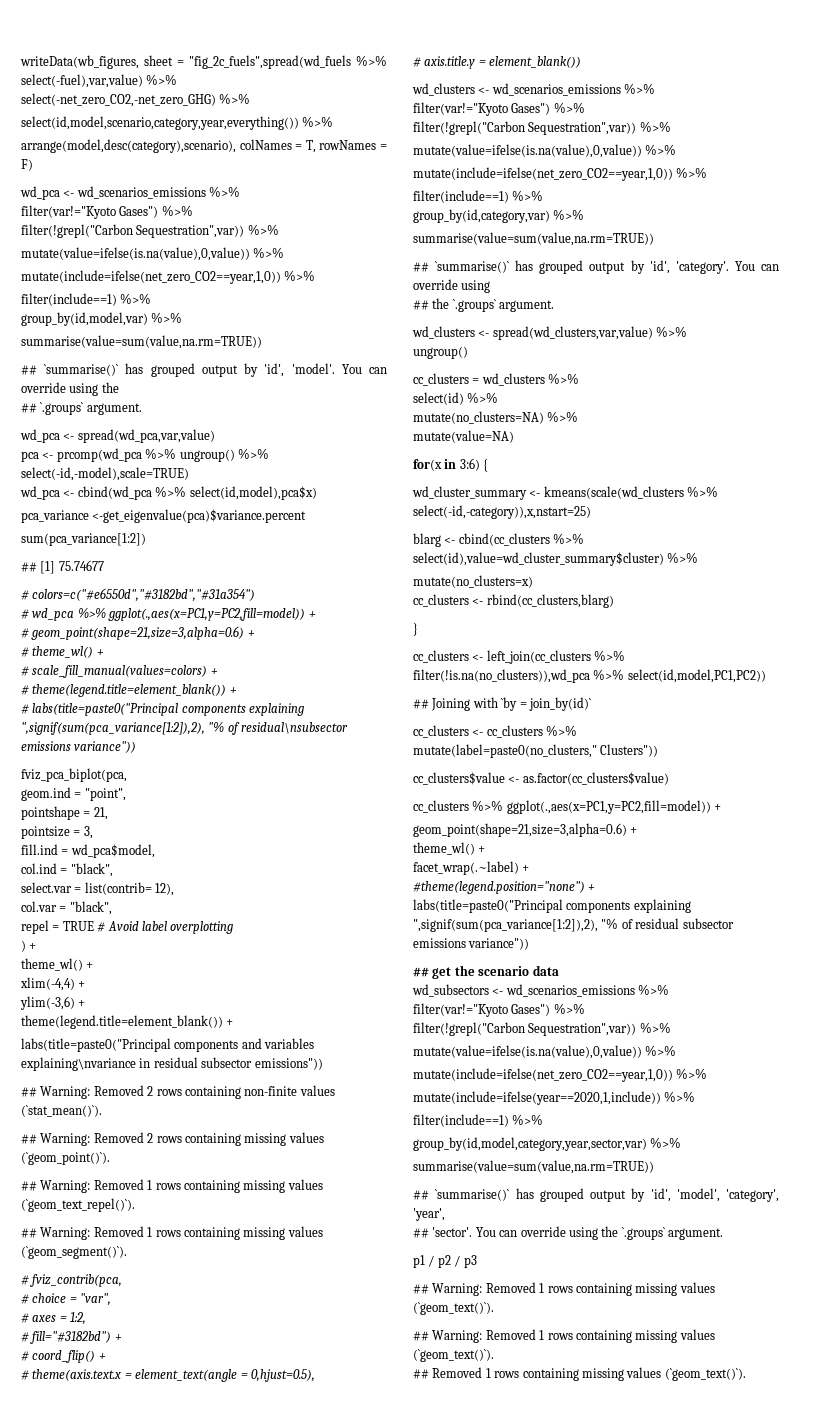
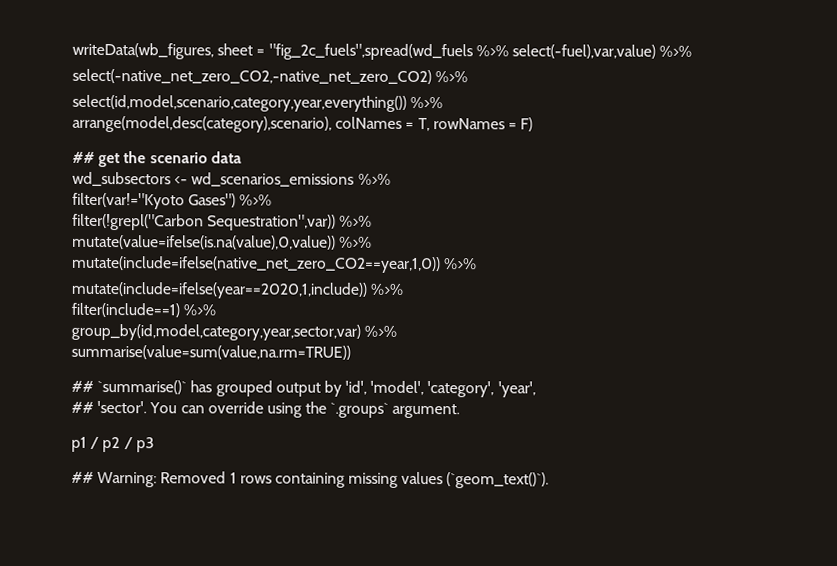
[21,93,216,107] select(-net_zero_CO2,-net_zero_GHG) -> [72,68,432,85] select(-native_net_zero_CO2,-native_net_zero_CO2)
[20,186,241,200] [21,205,193,219] [21,224,279,238] [21,247,285,261] [21,270,316,284] [21,293,152,306] [21,312,183,326] [21,335,262,349] [21,363,388,377] [21,382,119,396] [21,402,142,415] [20,429,215,443] [21,448,269,462] [21,467,189,481] [20,486,317,500] [21,509,307,523] [21,533,146,546] [21,560,104,574] [21,588,256,602] [21,607,316,621] [21,626,255,640] [21,646,104,658] [21,665,218,678] [21,684,237,697] [21,703,305,716] [21,721,349,735] [21,741,137,753] [21,768,127,782] [21,787,126,801] [21,806,108,820] [21,826,93,839] [21,844,155,858] [21,863,113,877] [21,882,175,896] [21,901,112,915] [21,920,234,934] [21,940,37,952] [21,958,94,971] [20,977,86,991] [20,996,86,1010] [21,1015,234,1029] [21,1038,315,1052] [21,1057,323,1071] [21,1085,335,1099] [21,1105,102,1117] [21,1132,324,1146] [21,1152,110,1165] [21,1179,323,1193] [21,1198,135,1212] [21,1226,323,1240] [21,1246,127,1259] [21,1274,123,1287] [21,1293,112,1306] [21,1312,87,1325] [21,1331,122,1344] [21,1350,106,1363] [21,1369,315,1382] [413,56,582,69] [412,83,656,96] [413,102,585,116] [413,121,671,135] [413,144,677,158] [413,167,708,181] [413,190,544,203] [413,209,585,223] [413,232,654,246] [413,260,779,274] [413,279,491,293] [413,298,555,312] [412,326,688,340] [413,346,468,359] [413,373,580,386] [413,392,499,405] [413,411,579,424] [413,430,514,443] [413,458,489,472] [412,486,719,500] [413,505,591,519] [413,533,585,547] [413,552,699,566] [413,575,533,588] [413,594,614,608] [413,623,418,636] [413,650,626,664] [413,669,766,683] [413,697,591,711] [413,725,578,738] [413,744,659,758] [413,772,669,785] [413,800,722,814] [413,823,638,837] [413,842,486,855] [413,861,530,875] [413,881,596,894] [413,899,691,913] [413,918,734,932] [413,938,530,950] // wd_pca <- wd_scenarios_emissions %>% // filter(var!="Kyoto Gases") %>% // filter(!grepl("Carbon Sequestration",var)) %>% // mutate(value=ifelse(is.na(value),0,value)) %>% // mutate(include=ifelse(net_zero_CO2==year,1,0)) %>% // filter(include==1) %>% // group_by(id,model,var) %>% // summarise(value=sum(value,na.rm=TRUE)) // ## `summarise()` has grouped output by 'id', 'model'. You can override using the // ## `.groups` argument. // wd_pca <- spread(wd_pca,var,value) // pca <- prcomp(wd_pca %>% ungroup() %>% select(-id,-model),scale=TRUE) // wd_pca <- cbind(wd_pca %>% select(id,model),pca$x) // pca_variance <-get_eigenvalue(pca)$variance.percent // sum(pca_variance[1:2]) // ## [1] 75.74677 // # colors=c("#e6550d","#3182bd","#31a354") // # wd_pca %>% ggplot(.,aes(x=PC1,y=PC2,fill=model)) + // # geom_point(shape=21,size=3,alpha=0.6) + // # theme_wl() + // # scale_fill_manual(values=colors) + // # theme(legend.title=element_blank()) + // # labs(title=paste0("Principal components explaining ",signif(sum(pca_variance[1:2]),2), "% of residual\nsubsector emissions variance")) // fviz_pca_biplot(pca, // geom.ind = "point", // pointshape = 21, // pointsize = 3, // fill.ind = wd_pca$model, // col.ind = "black", // select.var = list(contrib= 12), // col.var = "black", // repel = TRUE # Avoid label overplotting // ) + // theme_wl() + // xlim(-4,4) + // ylim(-3,6) + // theme(legend.title=element_blank()) + // labs(title=paste0("Principal components and variables explaining\nvariance in residual subsector emissions")) // ## Warning: Removed 2 rows containing non-finite values (`stat_mean()`). // ## Warning: Removed 2 rows containing missing values (`geom_point()`). // ## Warning: Removed 1 rows containing missing values (`geom_text_repel()`). // ## Warning: Removed 1 rows containing missing values (`geom_segment()`). // # fviz_contrib(pca, // # choice = "var", // # axes = 1:2, // # fill="#3182bd") + // # coord_flip() + // # theme(axis.text.x = element_text(angle = 0,hjust=0.5), // # axis.title.y = element_blank()) // wd_clusters <- wd_scenarios_emissions %>% // filter(var!="Kyoto Gases") %>% // filter(!grepl("Carbon Sequestration",var)) %>% // mutate(value=ifelse(is.na(value),0,value)) %>% // mutate(include=ifelse(net_zero_CO2==year,1,0)) %>% // filter(include==1) %>% // group_by(id,category,var) %>% // summarise(value=sum(value,na.rm=TRUE)) // ## `summarise()` has grouped output by 'id', 'category'. You can override using // ## the `.groups` argument. // wd_clusters <- spread(wd_clusters,var,value) %>% // ungroup() // cc_clusters = wd_clusters %>% // select(id) %>% // mutate(no_clusters=NA) %>% // mutate(value=NA) // for(x in 3:6) { // wd_cluster_summary <- kmeans(scale(wd_clusters %>% select(-id,-category)),x,nstart=25) // blarg <- cbind(cc_clusters %>% select(id),value=wd_cluster_summary$cluster) %>% // mutate(no_clusters=x) // cc_clusters <- rbind(cc_clusters,blarg) // } // cc_clusters <- left_join(cc_clusters %>% filter(!is.na(no_clusters)),wd_pca %>% select(id,model,PC1,PC2)) // ## Joining with `by = join_by(id)` // cc_clusters <- cc_clusters %>% // mutate(label=paste0(no_clusters," Clusters")) // cc_clusters$value <- as.factor(cc_clusters$value) // cc_clusters %>% ggplot(.,aes(x=PC1,y=PC2,fill=model)) + // geom_point(shape=21,size=3,alpha=0.6) + // theme_wl() + // facet_wrap(.~label) + // #theme(legend.position="none") + // labs(title=paste0("Principal components explaining ",signif(sum(pca_variance[1:2]),2), "% of residual subsector emissions variance")) -> (534, 124) none
[413,1068,673,1082] mutate(include=ifelse(net_zero_CO2==year,1,0)) -> [72,255,441,274] mutate(include=ifelse(native_net_zero_CO2==year,1,0))
[413,1329,715,1343] [413,1349,494,1362] [413,1367,746,1381] // ## Warning: Removed 1 rows containing missing values (`geom_text()`). // ## Removed 1 rows containing missing values (`geom_text()`). -> (550, 480) none

